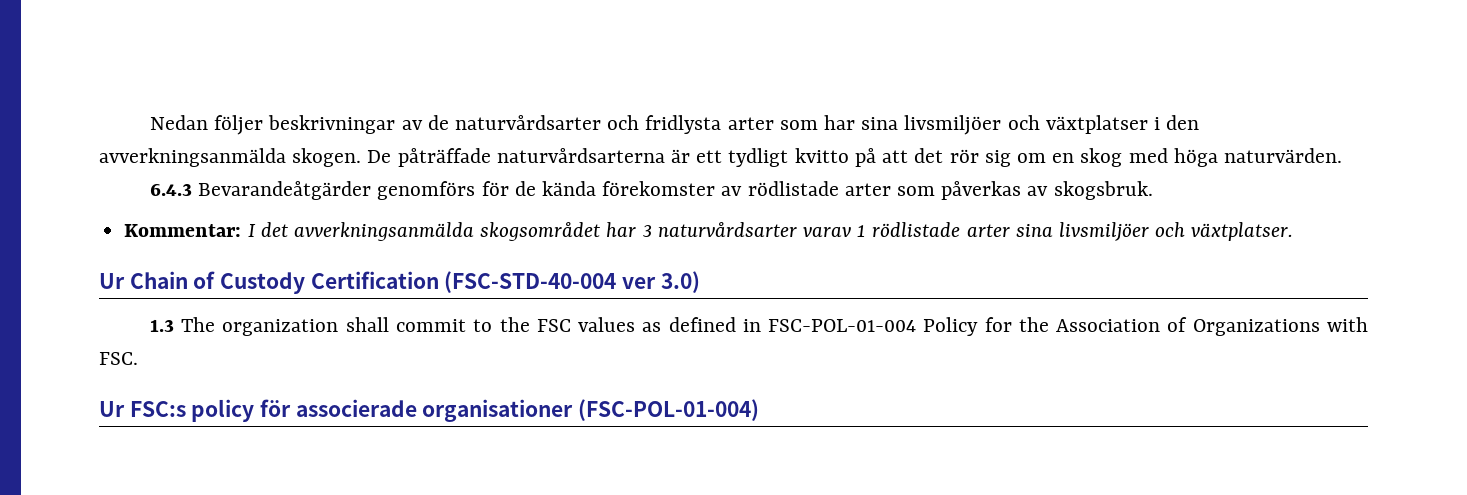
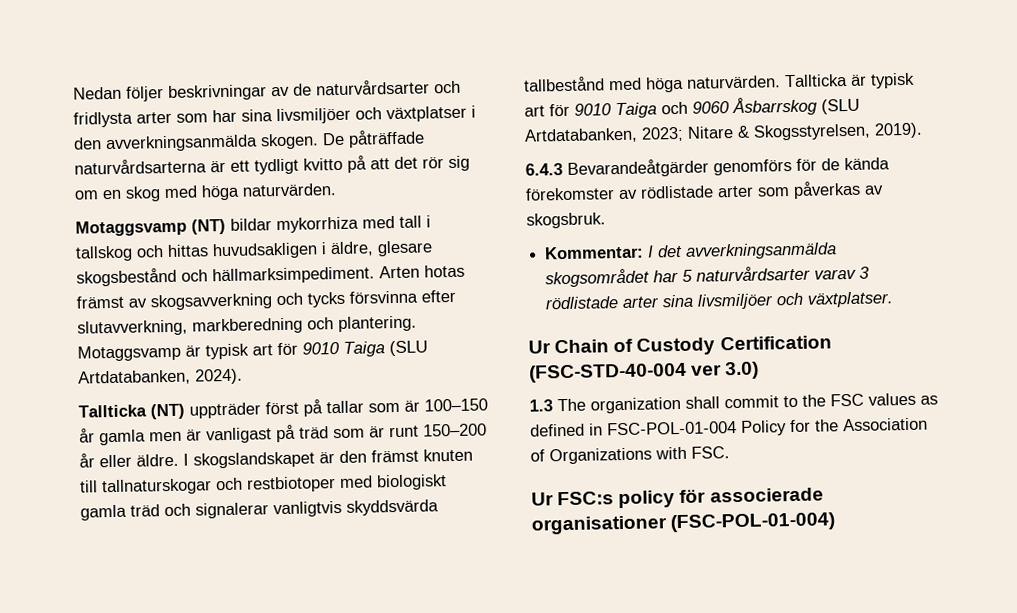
(1342, 155) none -> [75,215,431,237] [75,240,433,262] [76,264,465,287] [76,289,456,311] [77,315,417,337] [77,340,428,362] [78,368,243,386] [78,398,488,420] [79,423,487,446] [79,448,473,469] [80,474,447,496] [80,499,439,521] [523,72,915,93] [524,96,860,119] [524,122,923,144] // Motaggsvamp (NT) bildar mykorrhiza med tall i tallskog och hittas huvudsakligen i äldre, glesare skogsbestånd och hällmarksimpediment. Arten hotas främst av skogsavverkning och tycks försvinna efter slutavverkning, markberedning och plantering. Motaggsvamp är typisk art för 9010 Taiga (SLU Artdatabanken, 2024). // Tallticka (NT) uppträder först på tallar som är 100–150 år gamla men är vanligast på träd som är runt 150–200 år eller äldre. I skogslandskapet är den främst knuten till tallnaturskogar och restbiotoper med biologiskt gamla träd och signalerar vanligtvis skyddsvärda tallbestånd med höga naturvärden. Tallticka är typisk art för 9010 Taiga och 9060 Åsbarrskog (SLU Artdatabanken, 2023; Nitare & Skogsstyrelsen, 2019).
[642,225,652,237] 3 -> [682,269,694,282] 5
[857,225,867,237] 1 -> [859,266,871,279] 3

